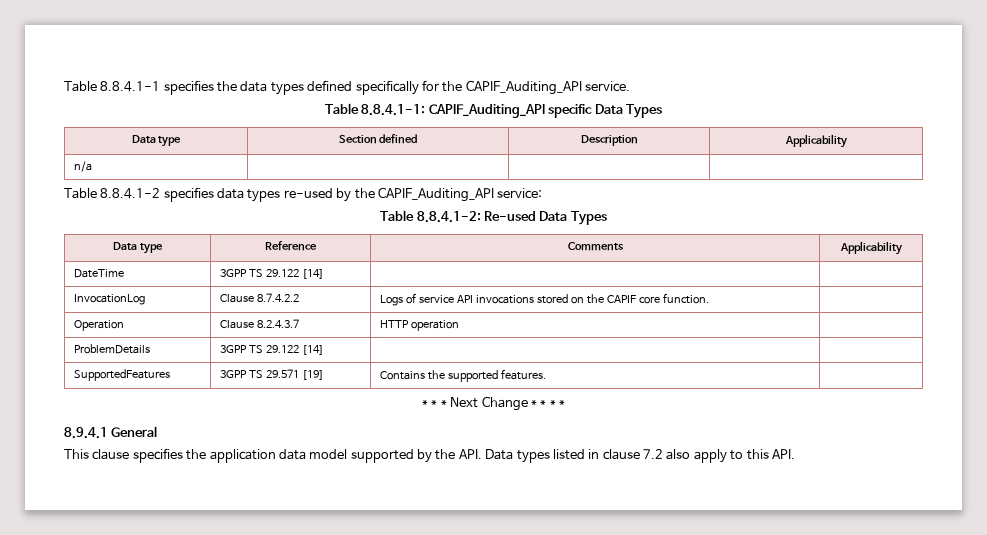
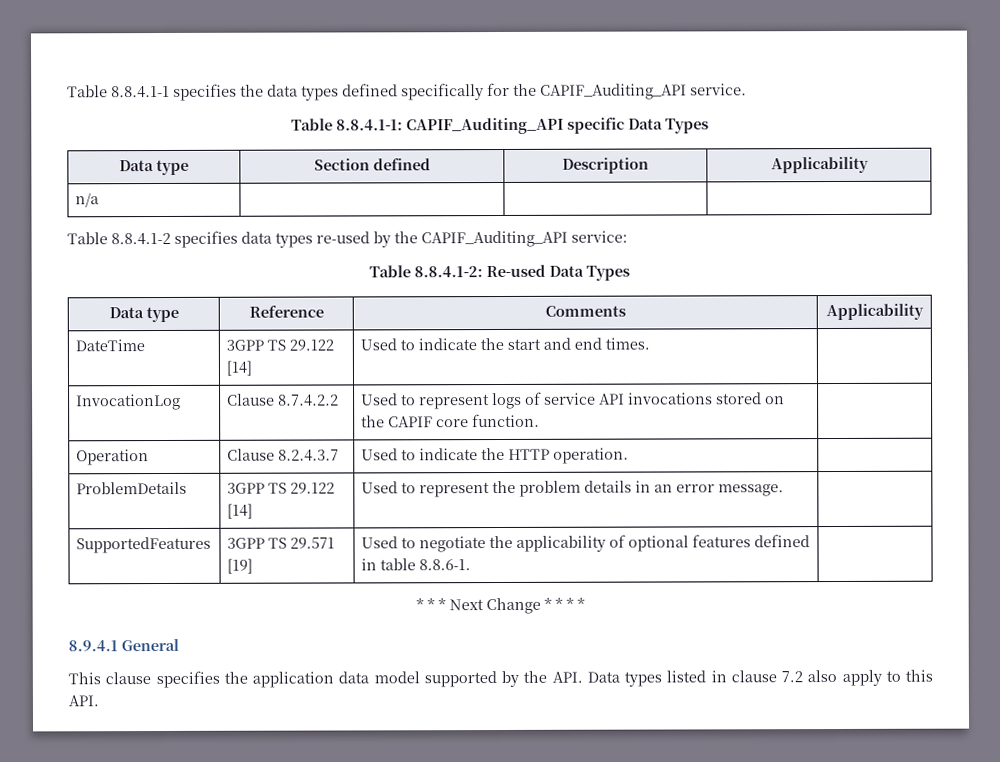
(324, 274) none -> [360,337,651,351] Used to indicate the start and end times.
[379,295,403,306] Logs -> [361,392,523,410] Used to represent logs
[379,320,459,331] HTTP operation -> [361,447,630,464] Used to indicate the HTTP operation.
(324, 350) none -> [361,480,785,498] Used to represent the problem details in an error message.
[379,369,546,382] Contains the supported features. -> [361,534,811,553] [361,558,472,571] Used to negotiate the applicability of optional features defined in table 8.8.6-1.

